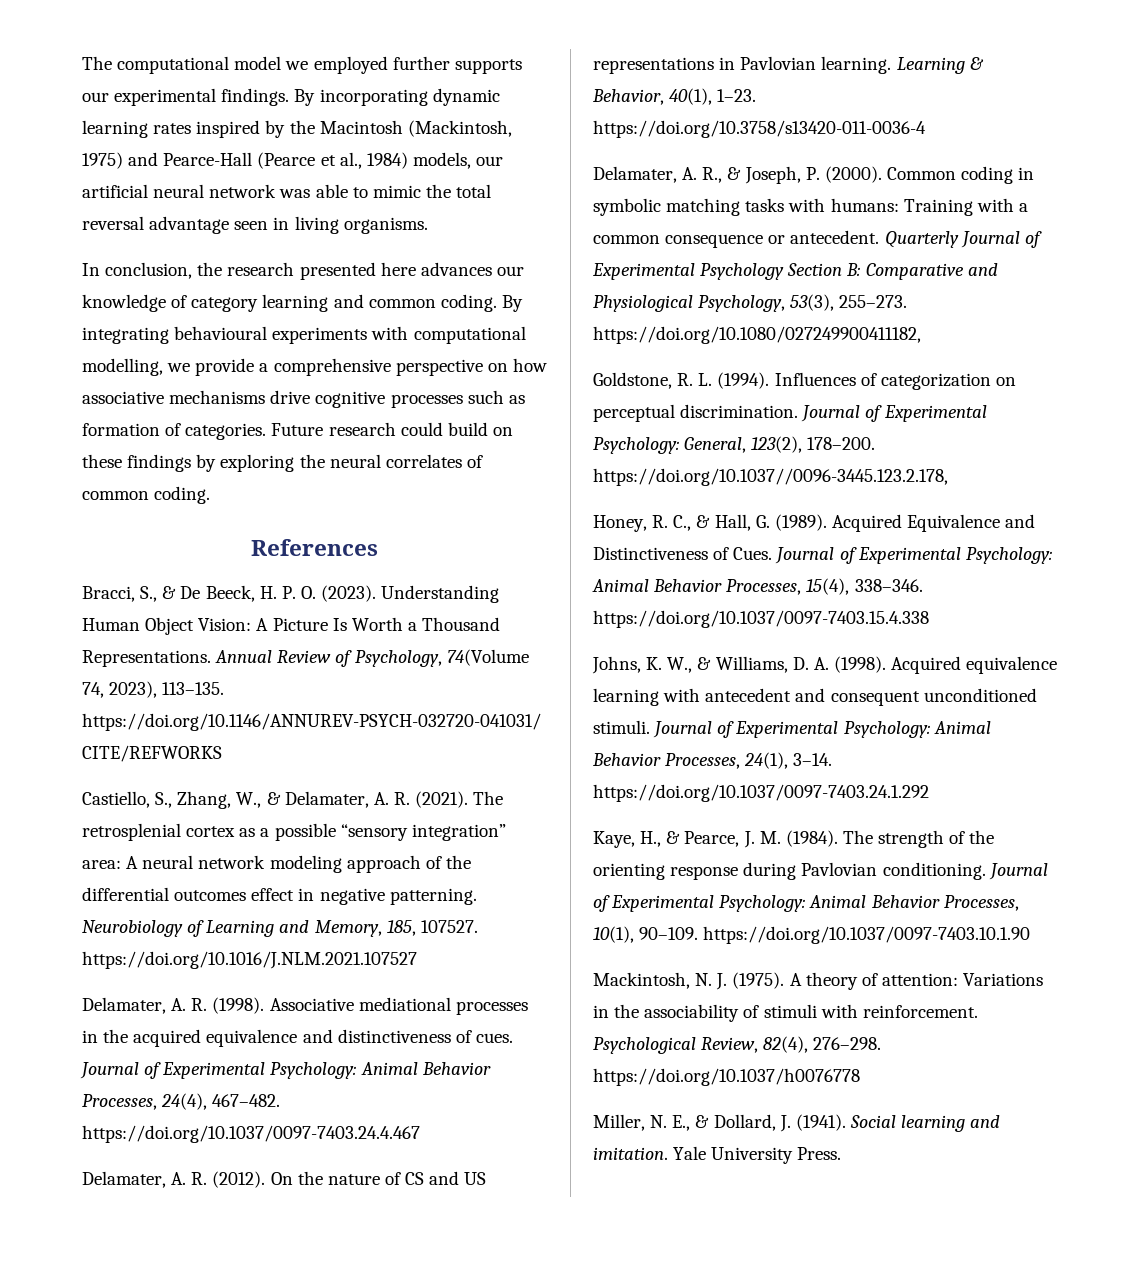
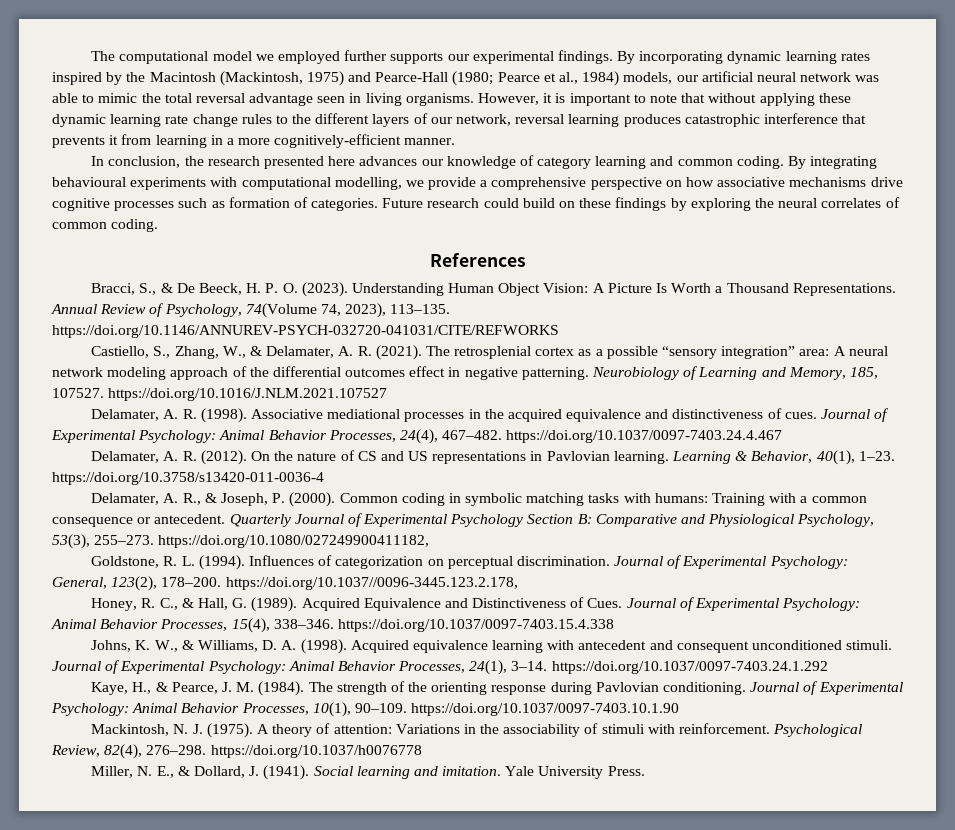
[257,152,316,169] (Pearce -> [452,71,540,86] (1980; Pearce
(428, 225) none -> [478,93,851,106] [52,113,867,127] [52,134,456,148] However, it is important to note that without applying these dynamic learning rate change rules to the different layers of our network, reversal learning produces catastrophic interference that prevents it from learning in a more cognitively-efficient manner.

